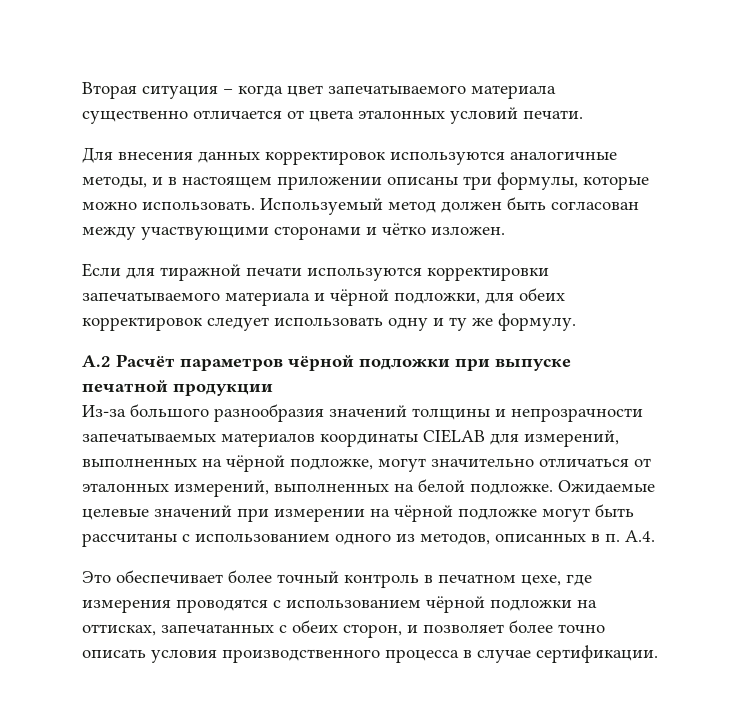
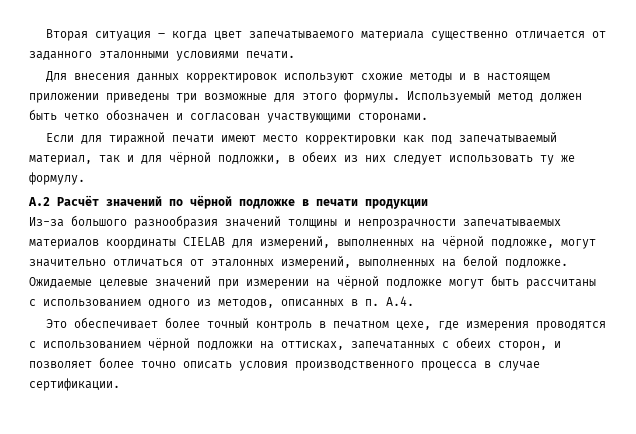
[309,107,518,124] цвета эталонных условий -> [29,51,239,61] заданного эталонными условиями
[390,151,617,165] [82,176,147,188] используются аналогичные методы, -> [283,73,452,83] используют схожие методы
[387,172,649,190] [82,197,639,215] [82,223,505,240] [82,263,549,281] [82,288,565,306] [82,317,444,331] описаны три формулы, которые можно использовать. Используемый метод должен быть согласован между участвующими сторонами и чётко изложен. // Если для тиражной печати используются корректировки запечатываемого материала и чёрной подложки, для обеих корректировок следует использовать одну и -> [106,90,582,103] [29,109,428,123] [45,132,557,145] [29,151,533,165] приведены три возможные для этого формулы. Используемый метод должен быть четко обозначен и согласован участвующими сторонами. // Если для тиражной печати имеют место корректировки как под запечатываемый материал, так и для чёрной подложки, в обеих из них следует использовать
[180,355,571,371] [82,380,168,392] параметров чёрной подложки при выпуске печатной -> [106,195,358,209] значений по чёрной подложке в печати

